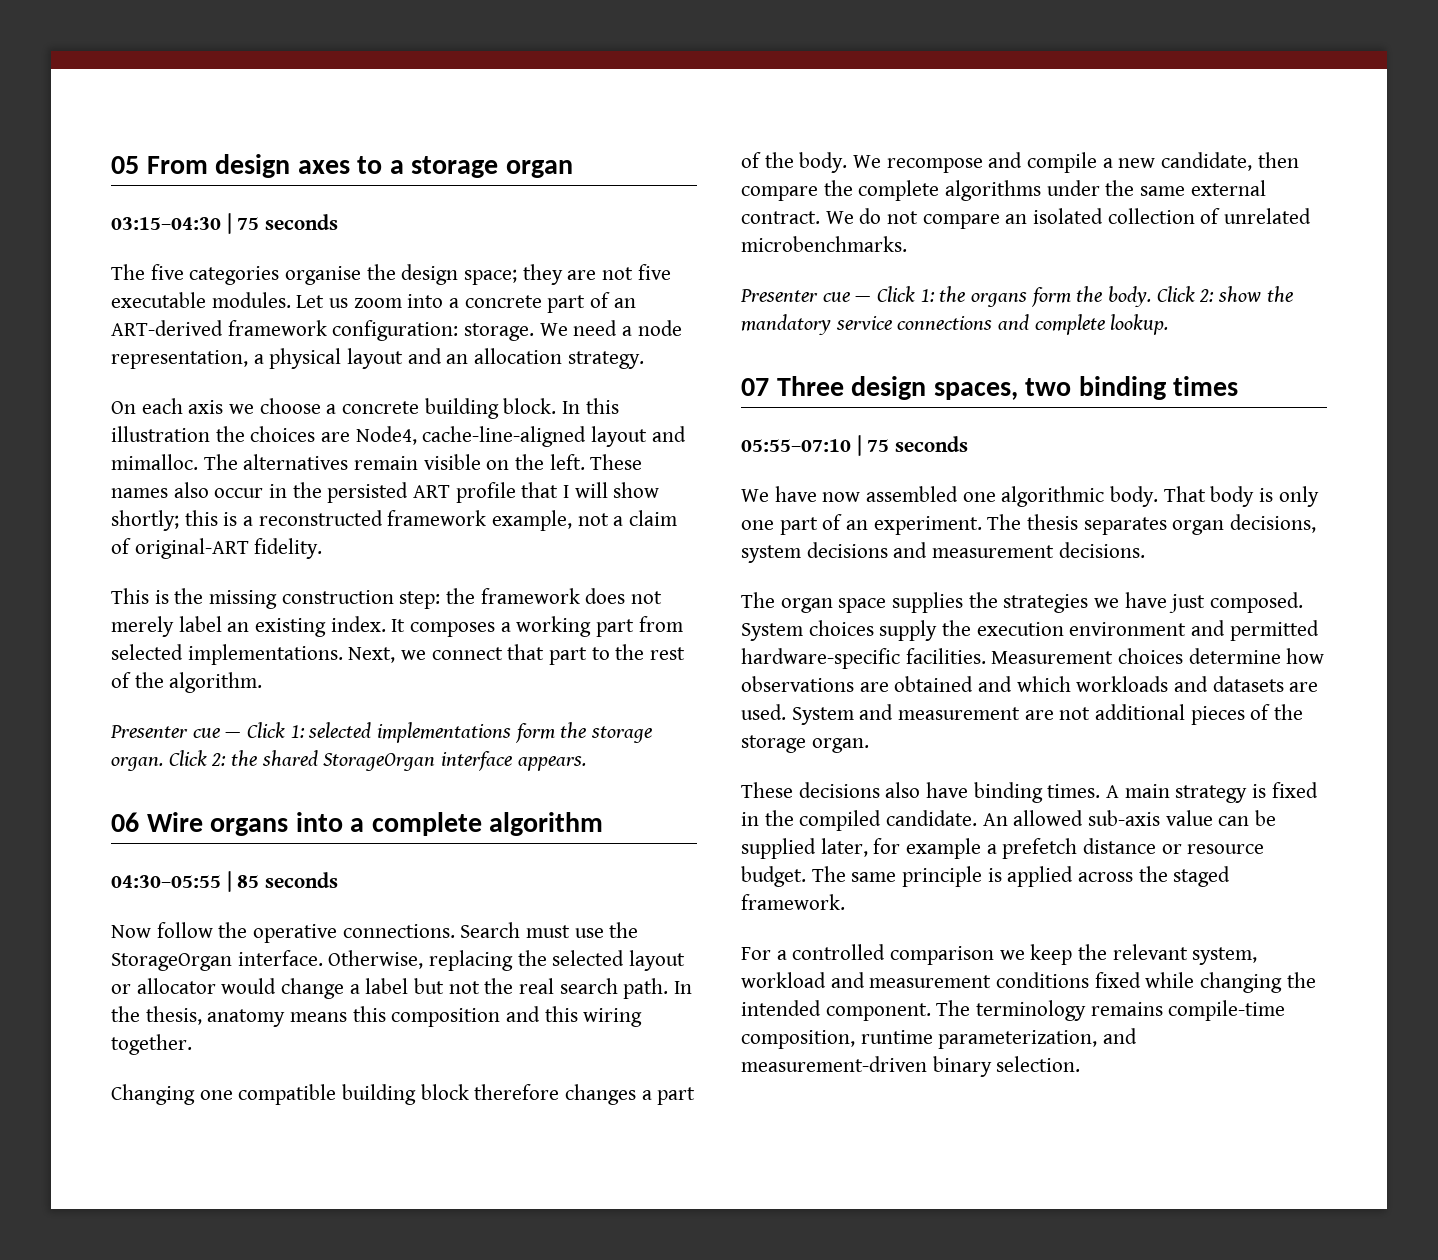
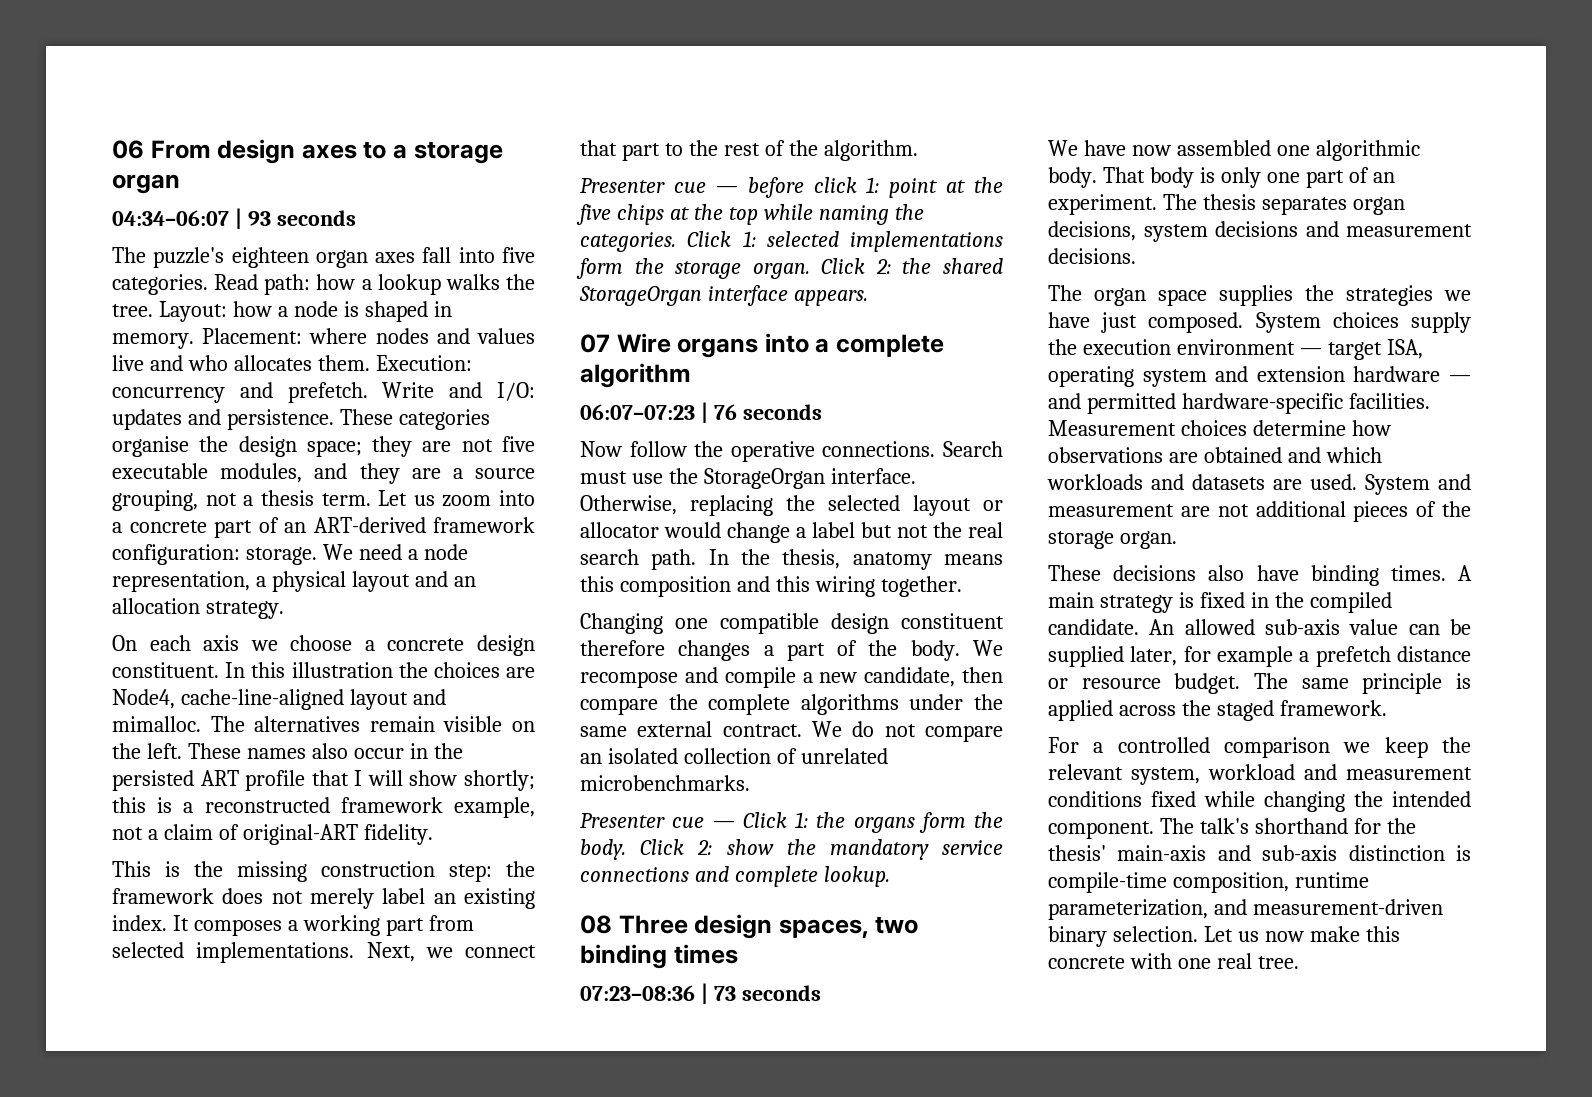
[111,156,139,174] 05 -> [112,140,144,159] 06
[111,213,260,234] 03:15–04:30 | 75 -> [112,208,271,229] 04:34–06:07 | 93
[150,264,184,280] five -> [153,247,535,268] [112,274,535,295] [112,301,452,322] [112,328,535,349] [112,355,472,371] [112,382,535,403] [112,409,393,430] puzzle's eighteen organ axes fall into five categories. Read path: how a lookup walks the tree. Layout: how a node is shaped in memory. Placement: where nodes and values live and who allocates them. Execution: concurrency and prefetch. Write and I/O: updates and persistence. These
[211,292,291,308] modules. -> [220,463,535,484] [112,490,371,511] modules, and they are a source grouping, not a thesis term.
[424,398,557,419] building block. -> [477,635,535,656] [112,662,219,678] design constituent.
(242, 735) none -> [747,177,1003,198] [576,204,924,225] [580,232,676,252] before click 1: point at the five chips at the top while naming the categories.
[111,812,139,832] 06 -> [580,334,610,353] 07
[111,871,260,892] 04:30–05:55 | 85 -> [580,402,737,423] 06:07–07:23 | 76
[342,1084,469,1105] building block -> [831,613,1004,634] design constituent
[741,378,769,396] 07 -> [580,915,612,934] 08
[741,435,890,456] 05:55–07:10 | 75 -> [580,983,736,1004] 07:23–08:36 | 73
(1187, 629) none -> [1299,339,1423,360] [1048,366,1471,387] — target ISA, operating system and extension hardware —
[976,1000,1163,1021] terminology remains -> [1199,818,1416,834] [1048,845,1471,861] talk's shorthand for the thesis' main-axis and sub-axis distinction is
(1081, 1064) none -> [1203,926,1400,942] [1048,953,1299,969] Let us now make this concrete with one real tree.

